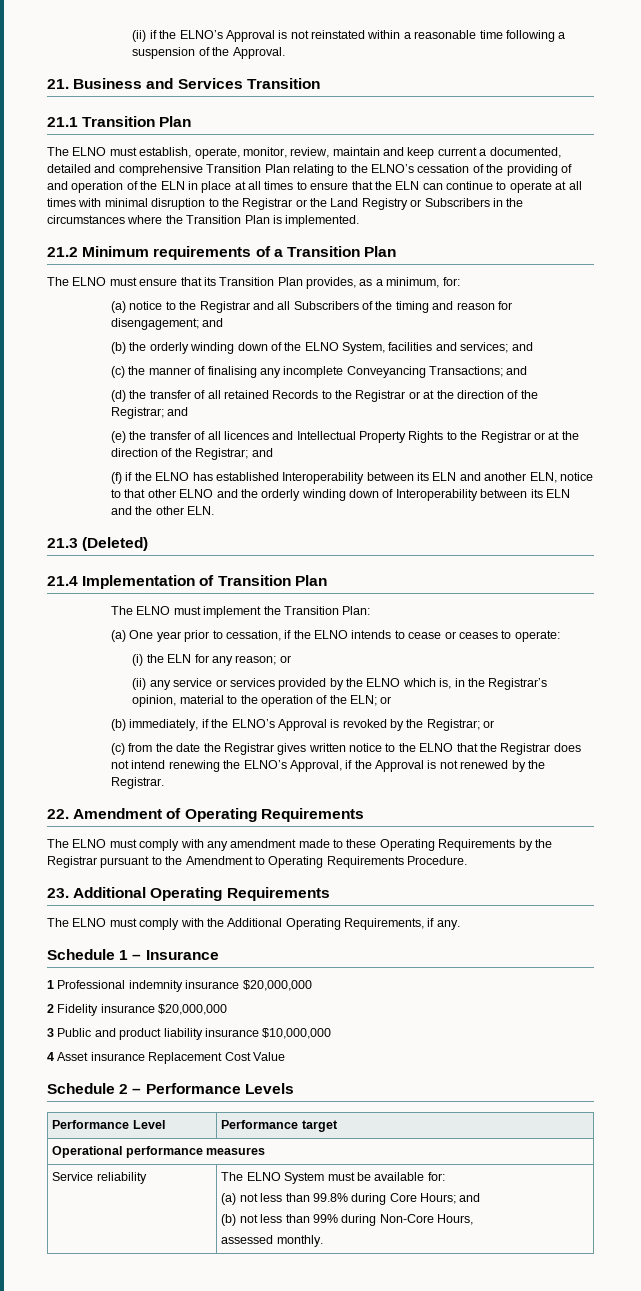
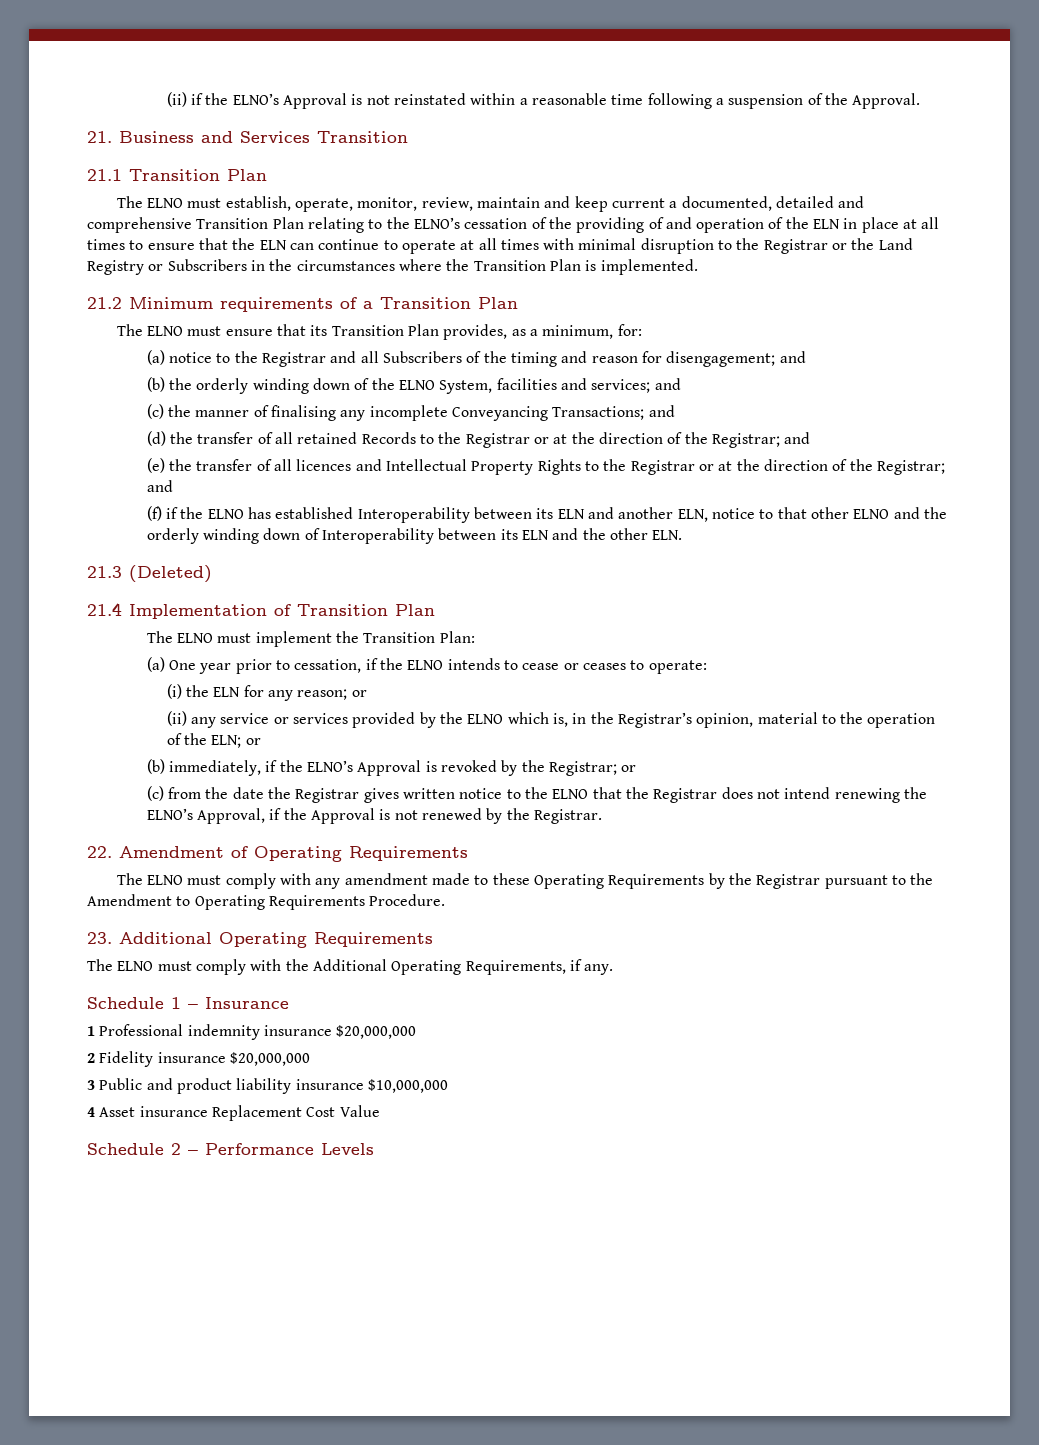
[52,1120,165,1129] [221,1120,338,1132] [52,1146,266,1158] [52,1172,147,1184] [221,1172,445,1184] [221,1193,481,1205] [221,1214,474,1226] [221,1235,323,1247] // Performance Level | Performance target // Operational performance measures // Service reliability | The ELNO System must be available for: // (a) not less than 99.8% during Core Hours; and // (b) not less than 99% during Non-Core Hours, // assessed monthly. -> (374, 1149) none

